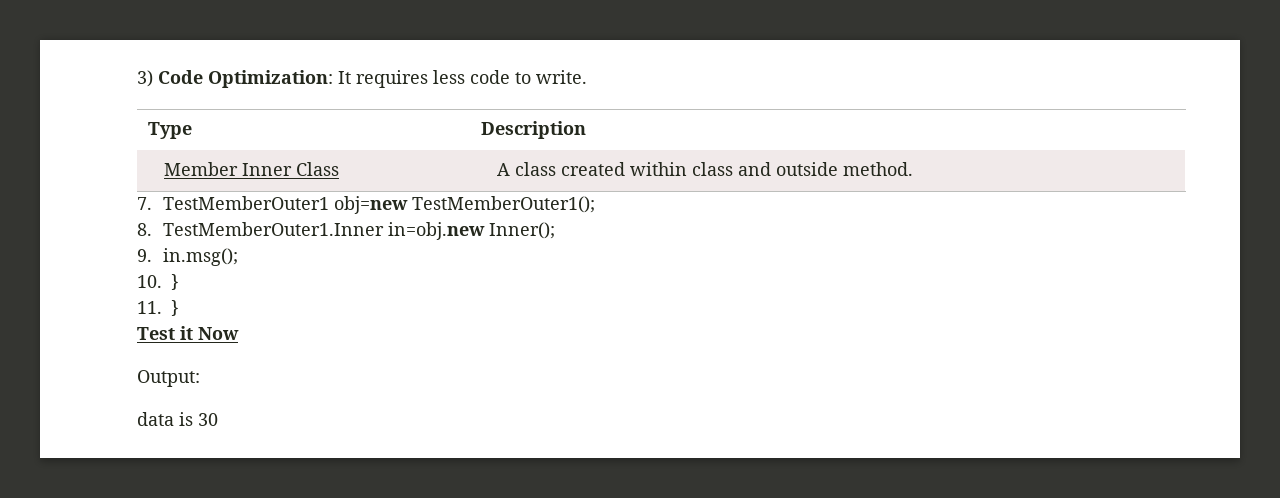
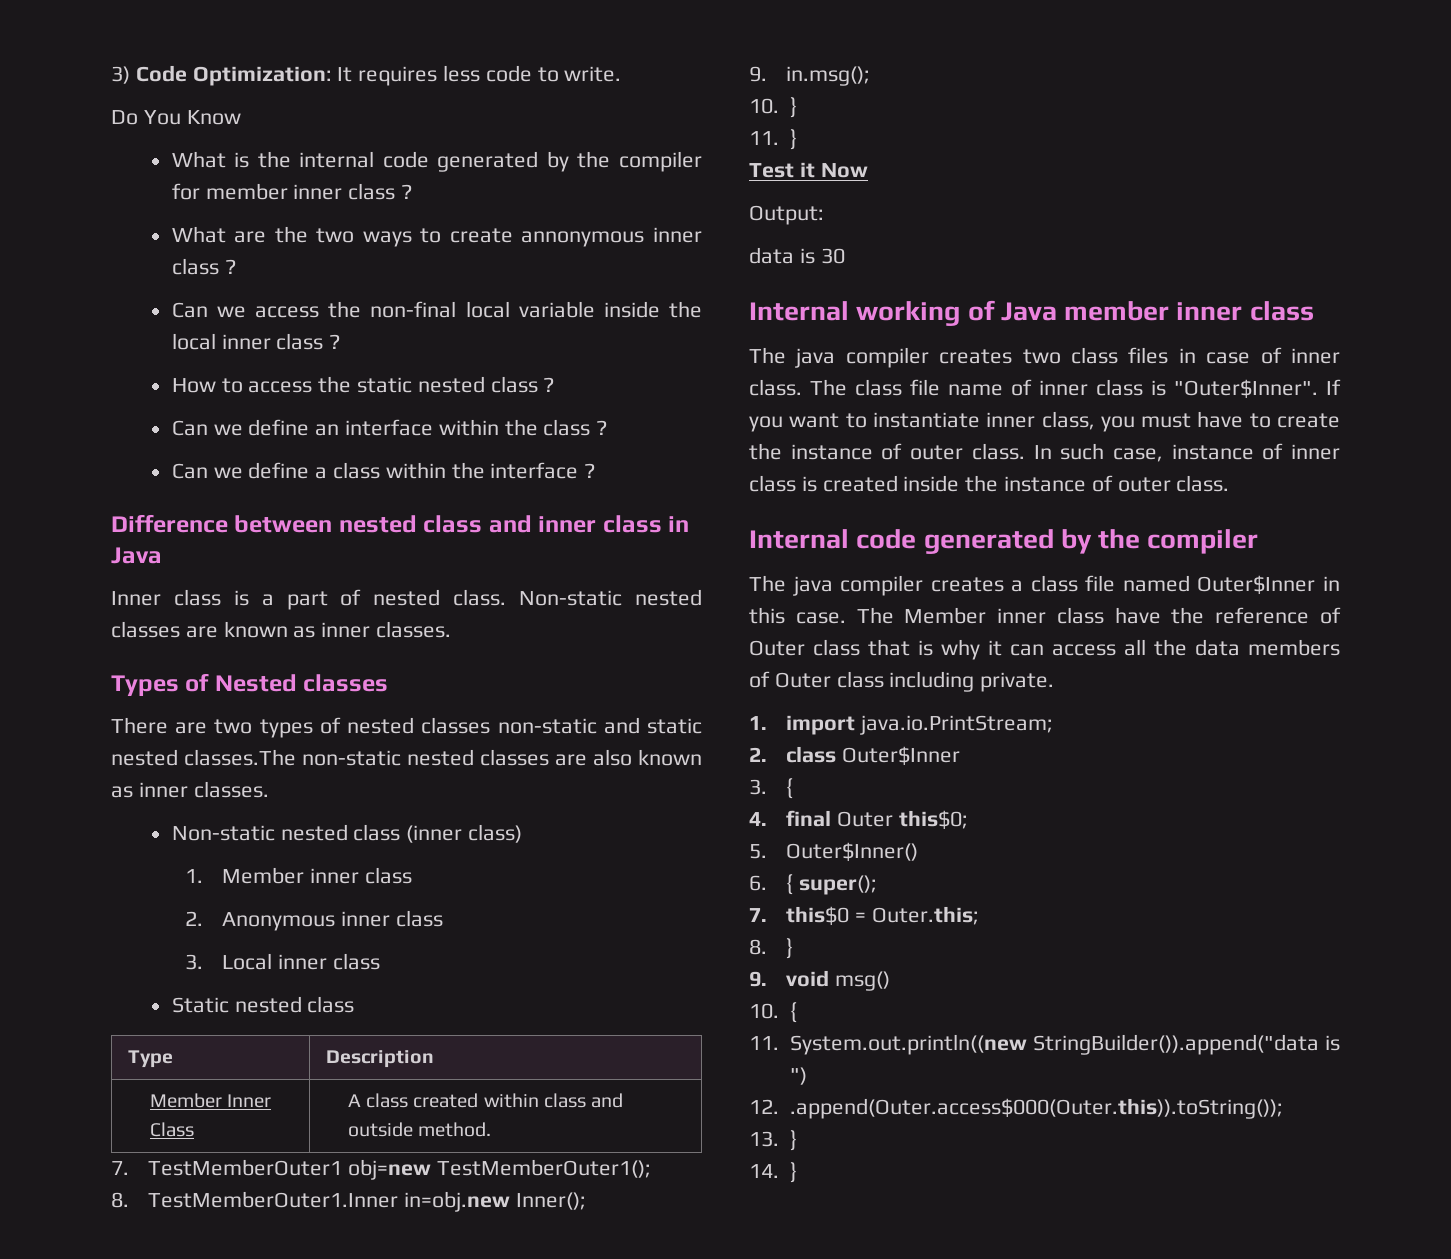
(587, 77) none -> [111,110,241,125] [171,151,702,172] [171,183,412,200] [171,226,702,247] [171,258,236,275] [171,301,702,318] [171,333,341,350] [171,376,555,393] [171,419,608,436] [171,462,596,479] [111,514,690,533] [111,547,162,564] [111,589,702,610] [111,621,452,638] [111,673,389,696] [111,717,702,738] [111,749,702,766] [111,781,269,798] [171,824,522,843] [185,867,412,884] [185,910,443,931] [185,953,380,970] [171,996,355,1013] // Do You Know // What is the internal code generated by the compiler for member inner class ? // What are the two ways to create annonymous inner class ? // Can we access the non-final local variable inside the local inner class ? // How to access the static nested class ? // Can we define an interface within the class ? // Can we define a class within the interface ? // Difference between nested class and inner class in Java // Inner class is a part of nested class. Non-static nested classes are known as inner classes. // Types of Nested classes // There are two types of nested classes non-static and static nested classes.The non-static nested classes are also known as inner classes. // Non-static nested class (inner class) // 1. Member inner class // 2. Anonymous inner class // 3. Local inner class // Static nested class
(218, 419) none -> [749,300,1314,326] [749,347,1340,368] [749,379,1341,399] [749,411,1340,432] [749,443,1340,462] [749,475,1230,492] [749,529,1259,554] [749,575,1340,596] [749,607,1341,624] [749,639,1340,660] [749,671,1055,692] [749,715,1053,735] [749,746,960,766] [749,778,794,799] [749,810,968,830] [749,842,919,862] [749,874,877,895] [749,906,979,926] [749,938,794,959] [749,970,890,991] [749,1002,797,1023] [749,1034,1340,1055] [789,1067,807,1085] [749,1098,1283,1119] [749,1130,797,1151] [749,1162,797,1183] // Internal working of Java member inner class // The java compiler creates two class files in case of inner class. The class file name of inner class is "Outer$Inner". If you want to instantiate inner class, you must have to create the instance of outer class. In such case, instance of inner class is created inside the instance of outer class. // Internal code generated by the compiler // The java compiler creates a class file named Outer$Inner in this case. The Member inner class have the reference of Outer class that is why it can access all the data members of Outer class including private. // 1. import java.io.PrintStream; // 2. class Outer$Inner // 3. { // 4. final Outer this$0; // 5. Outer$Inner() // 6. { super(); // 7. this$0 = Outer.this; // 8. } // 9. void msg() // 10. { // 11. System.out.println((new StringBuilder()).append("data is ") // 12. .append(Outer.access$000(Outer.this)).toString()); // 13. } // 14. }

